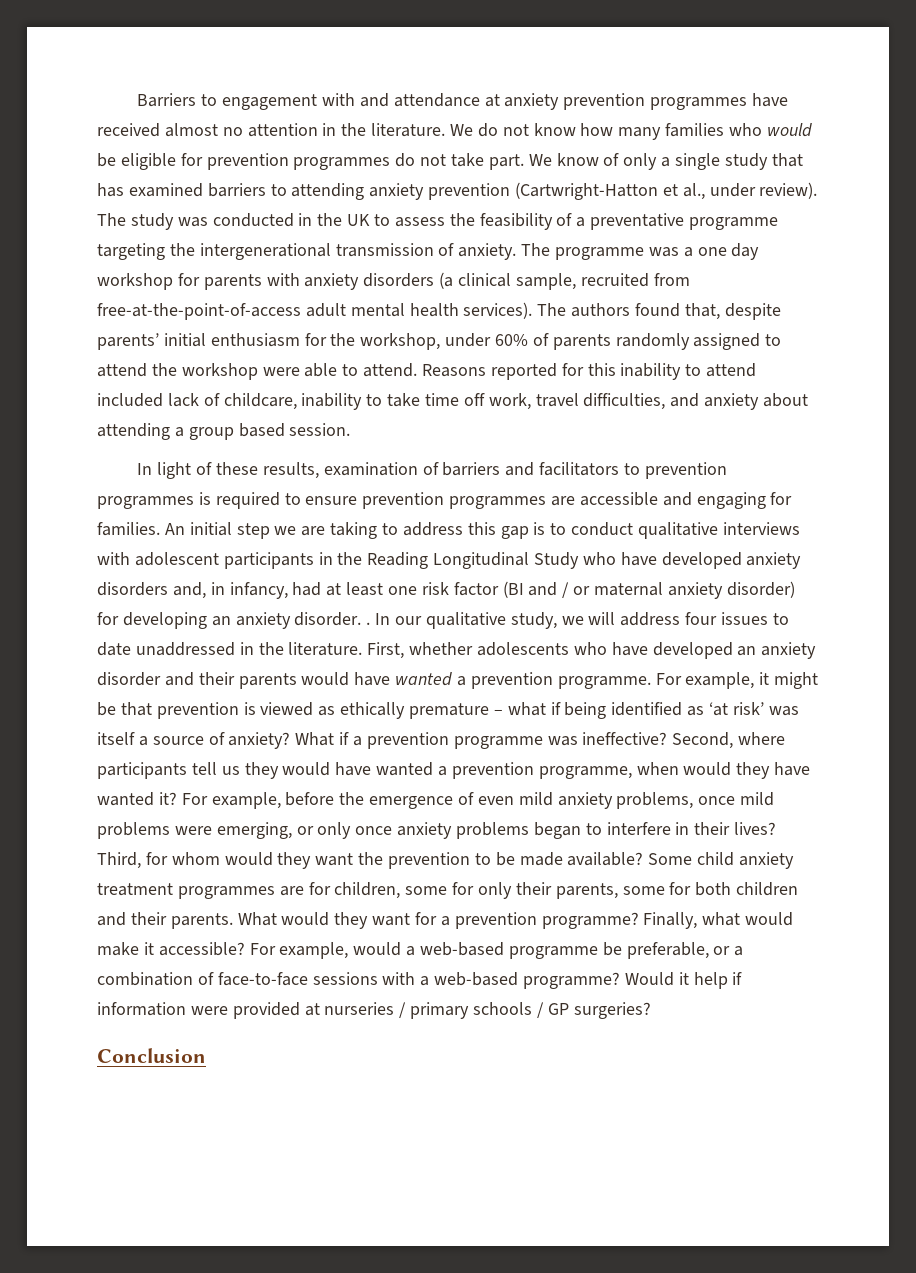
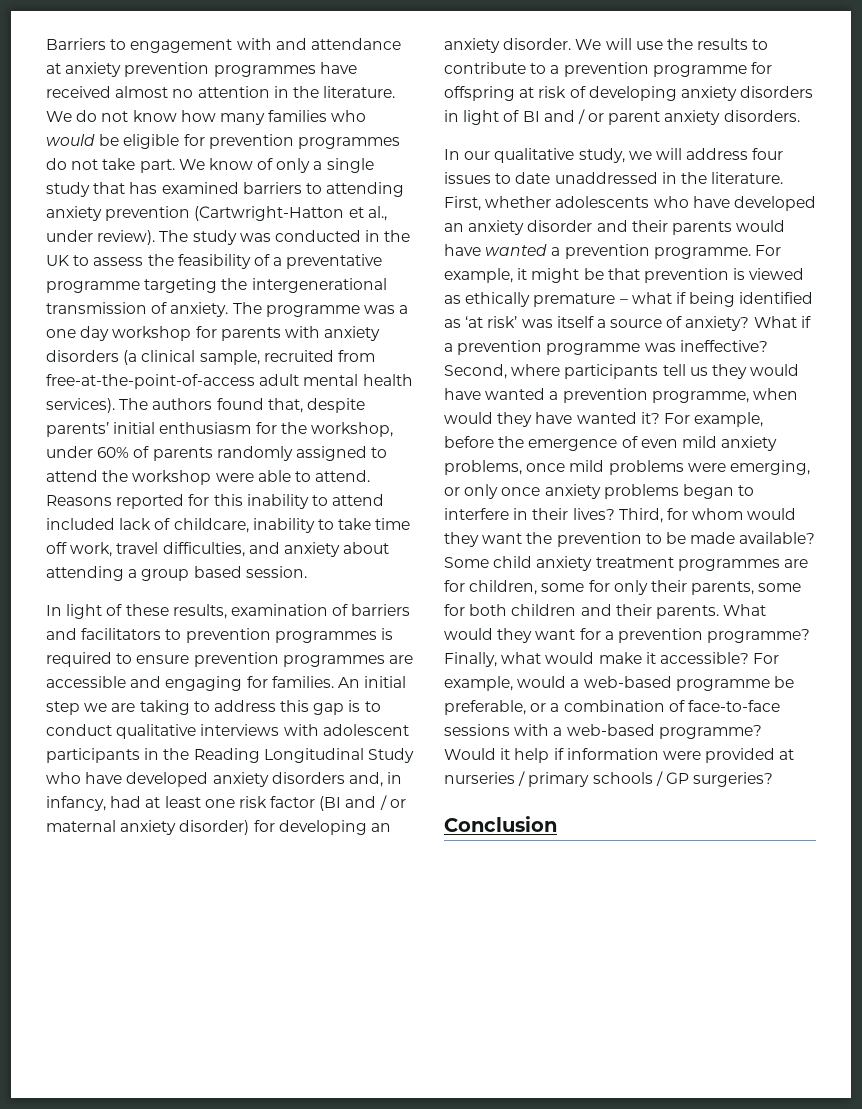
[366,622,371,625] . -> [575,38,769,50] [444,62,772,77] [444,86,814,101] [444,109,800,125] We will use the results to contribute to a prevention programme for offspring at risk of developing anxiety disorders in light of BI and / or parent anxiety disorders. //

